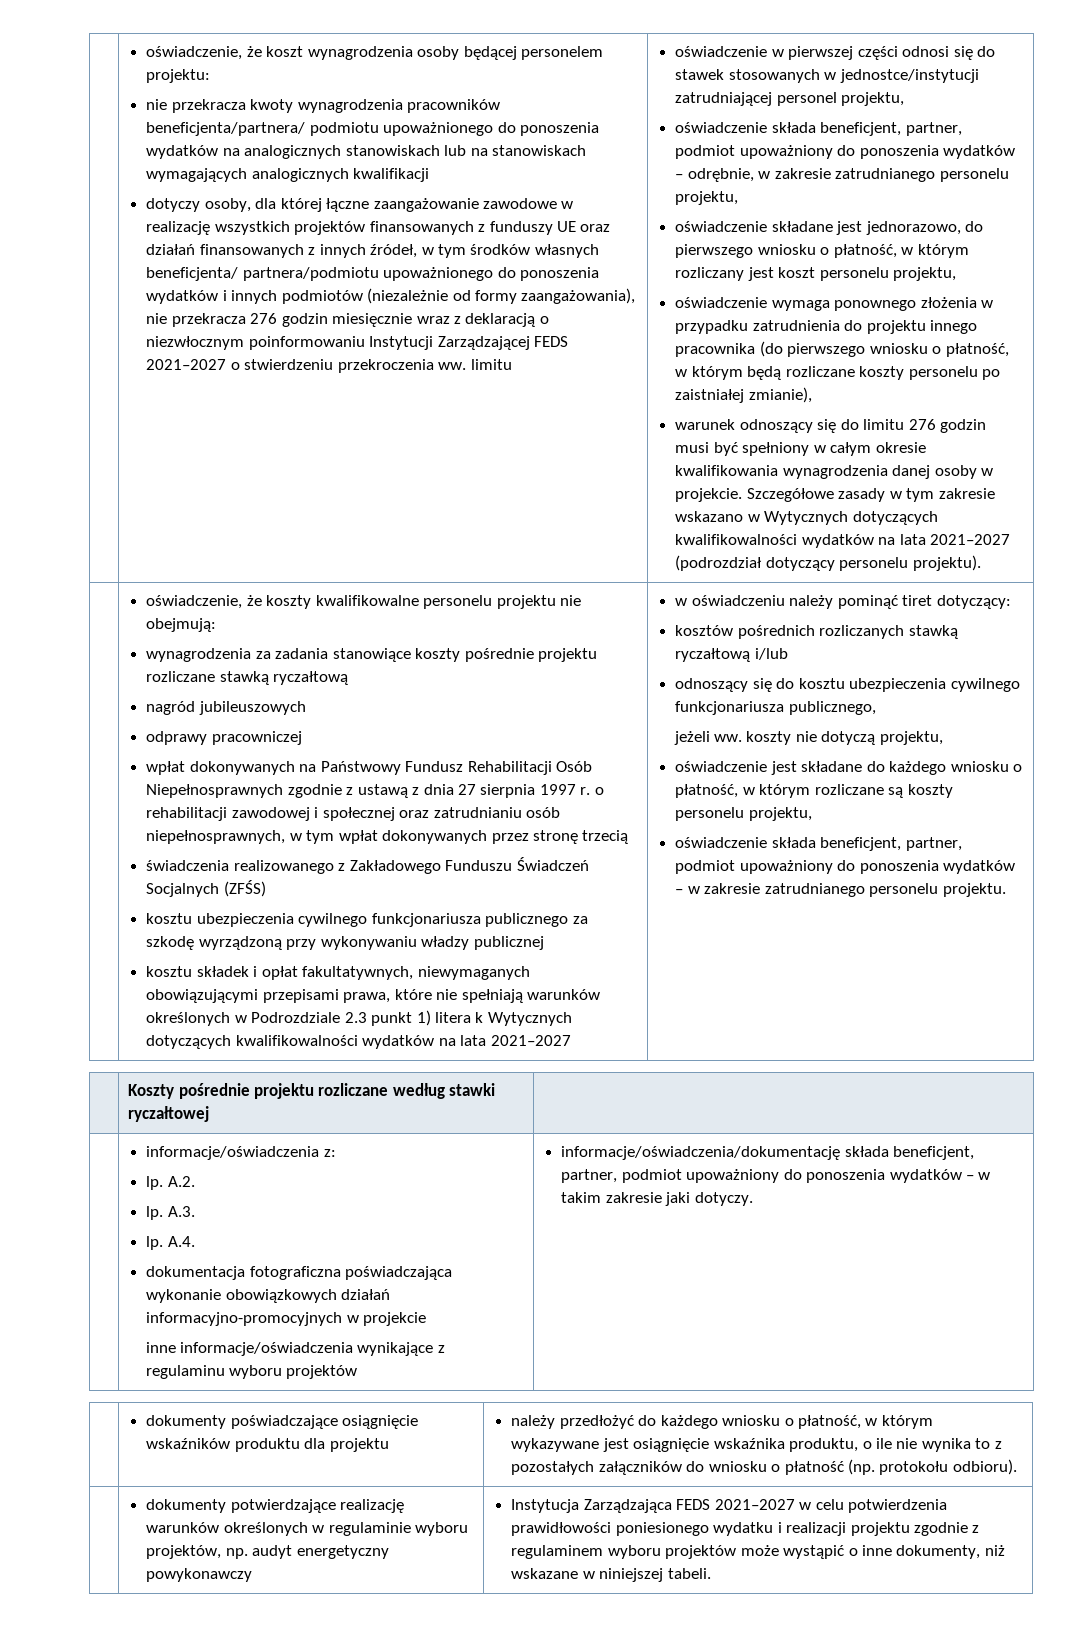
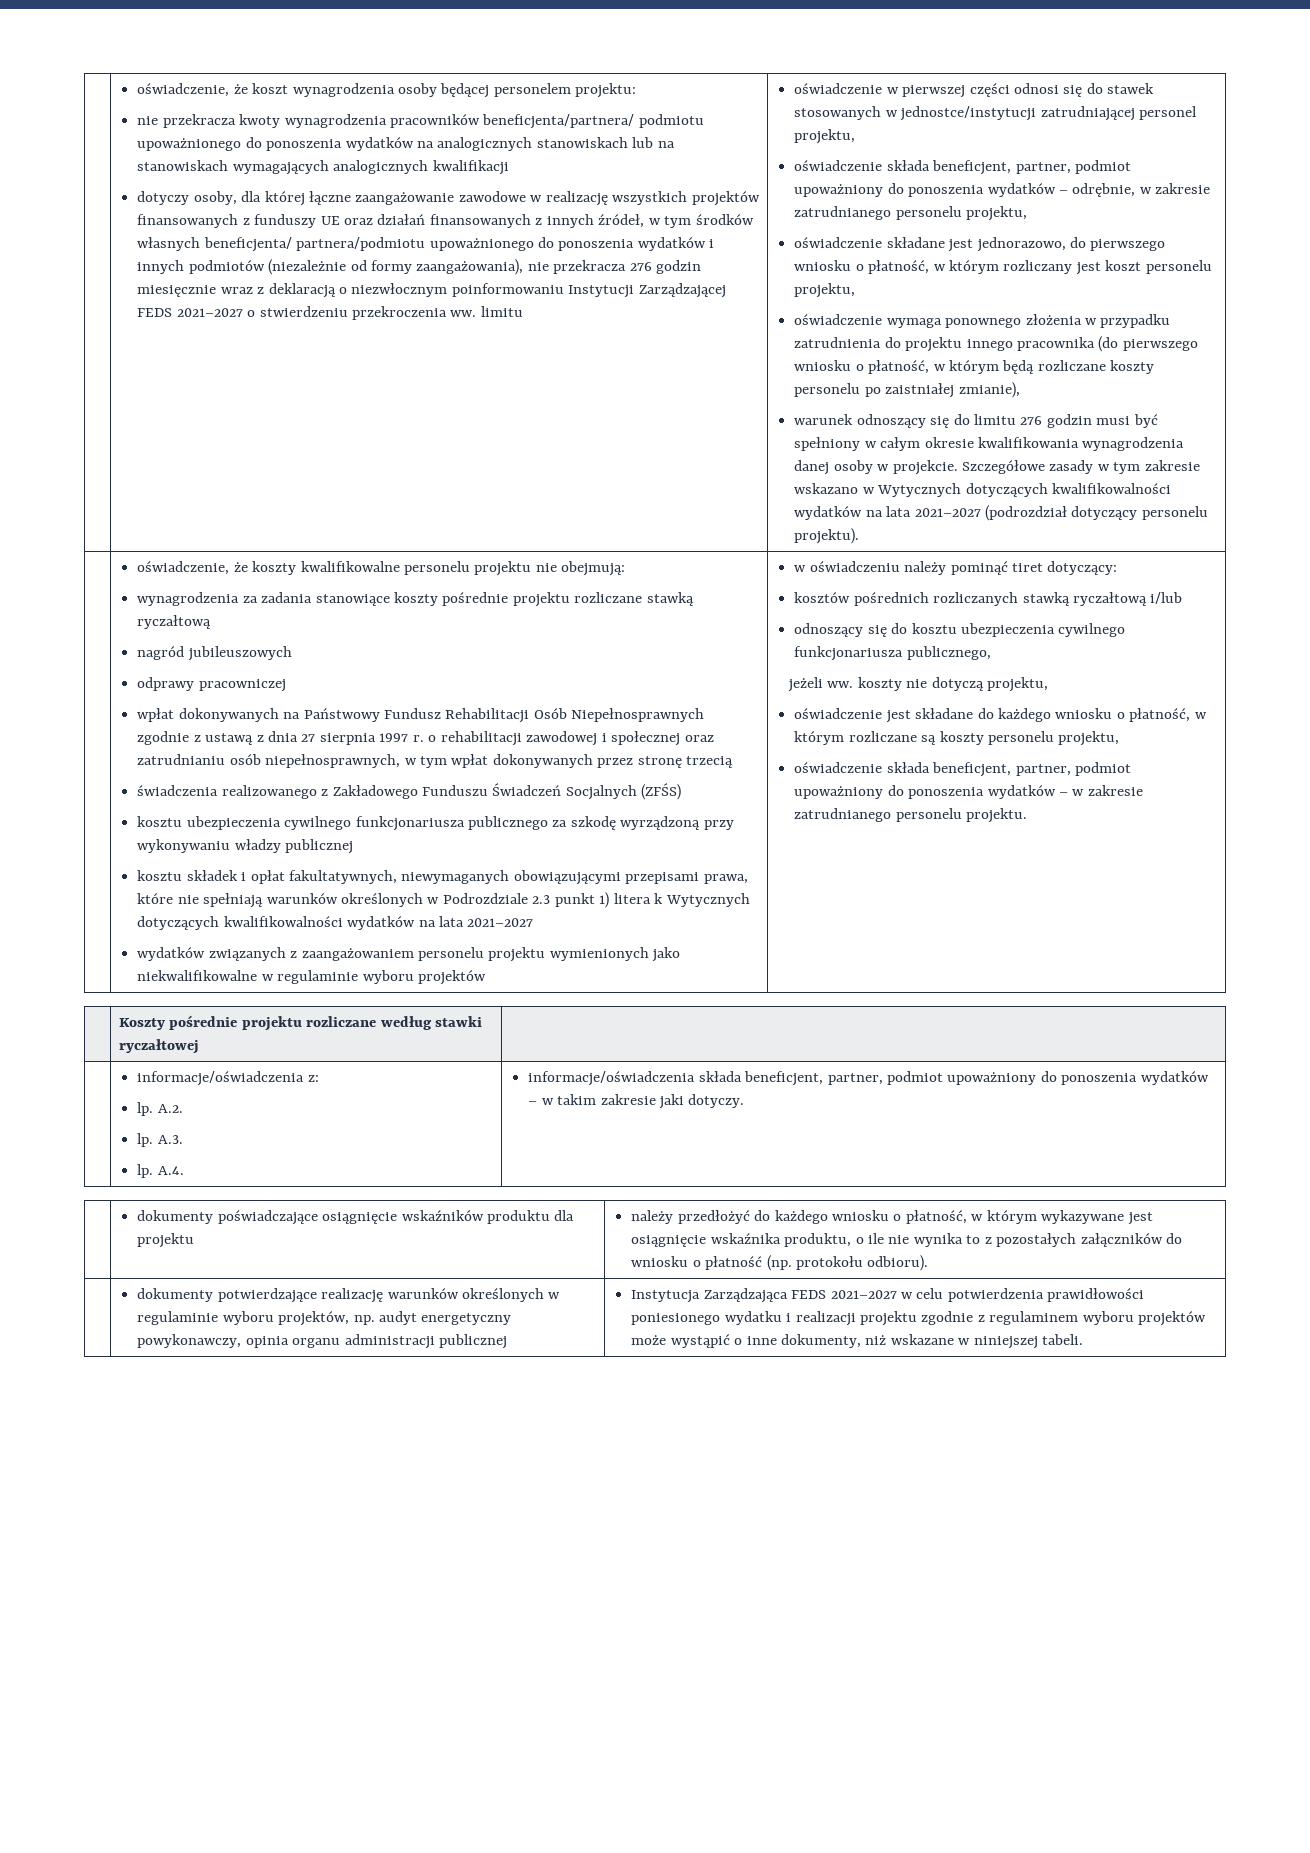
(571, 1040) none -> [137,947,681,962] [137,970,486,985] // wydatków związanych z zaangażowaniem personelu projektu wymienionych jako niekwalifikowalne w regulaminie wyboru projektów
[146,1266,453,1280] [146,1289,391,1303] [146,1312,427,1326] [145,1342,445,1356] [145,1365,358,1379] [561,1146,841,1160] // dokumentacja fotograficzna poświadczająca wykonanie obowiązkowych działań informacyjno-promocyjnych w projekcie // inne informacje/oświadczenia wynikające z regulaminu wyboru projektów | informacje/oświadczenia/dokumentację -> [528,1071,696,1086] | informacje/oświadczenia
[146,1568,253,1582] powykonawczy -> [137,1334,507,1349] powykonawczy, opinia organu administracji publicznej

